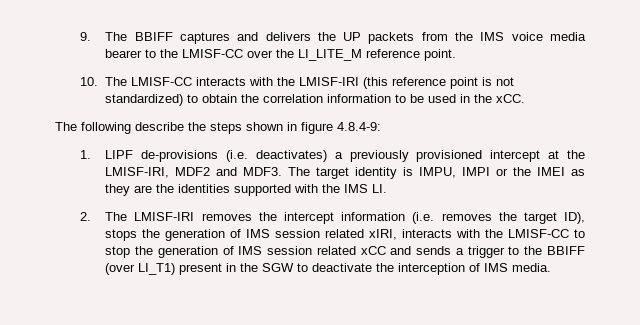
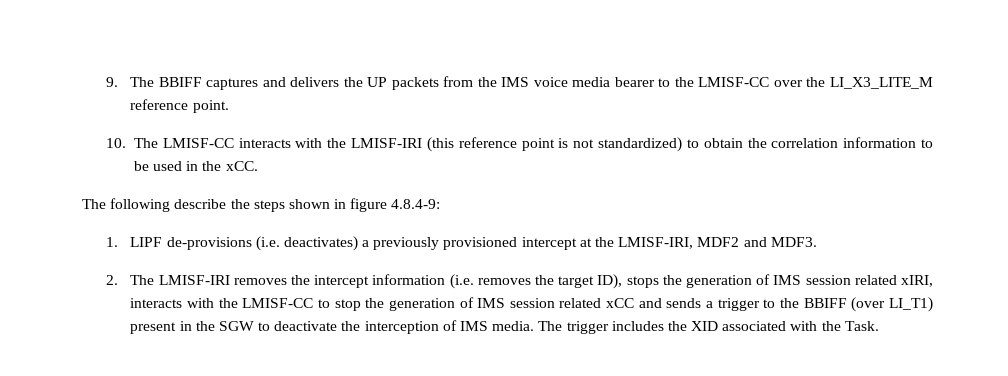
[298,49,363,61] LI_LITE_M -> [829,77,933,89] LI_X3_LITE_M
[288,167,585,179] [105,184,388,196] The target identity is IMPU, IMPI or the IMEI as they are the identities supported with the IMS LI. -> (817, 242) none
(552, 267) none -> [538,321,879,334] The trigger includes the XID associated with the Task.

